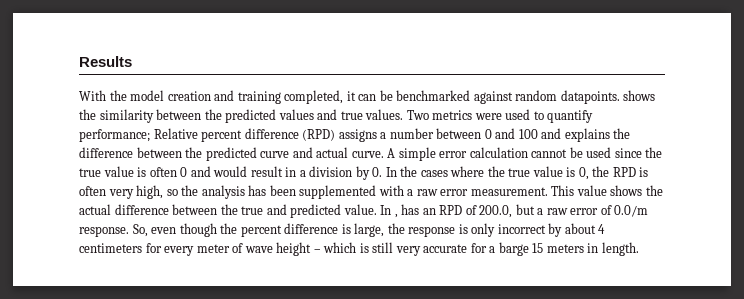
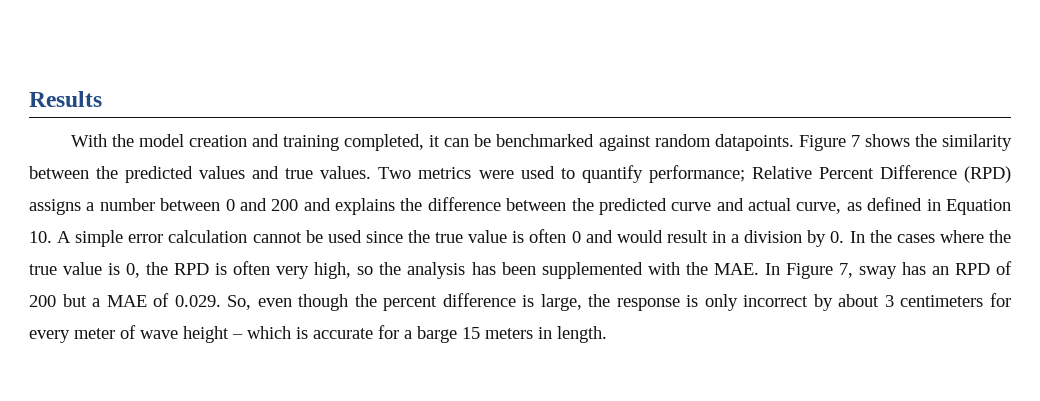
(620, 97) none -> [798,135,860,151] Figure 7
[201,128,299,142] percent difference -> [818,165,957,179] Percent Difference
[518,129,538,139] 100 -> [271,199,299,211] 200
[351,151,384,158] curve. -> [796,197,1012,215] [29,231,52,243] curve, as defined in Equation 10.
[407,185,663,196] [79,204,398,218] a raw error measurement. This value shows the actual difference between the true and predicted value. In , -> [685,262,897,279] the MAE. In Figure 7, sway
[479,205,513,218] 200.0, -> [29,295,56,307] 200
[546,205,649,217] [79,226,129,237] raw error of 0.0/m response. -> [106,293,221,307] MAE of 0.029.
[598,224,606,234] 4 -> [884,295,894,307] 3
[372,242,421,256] still very -> (308, 333) none

